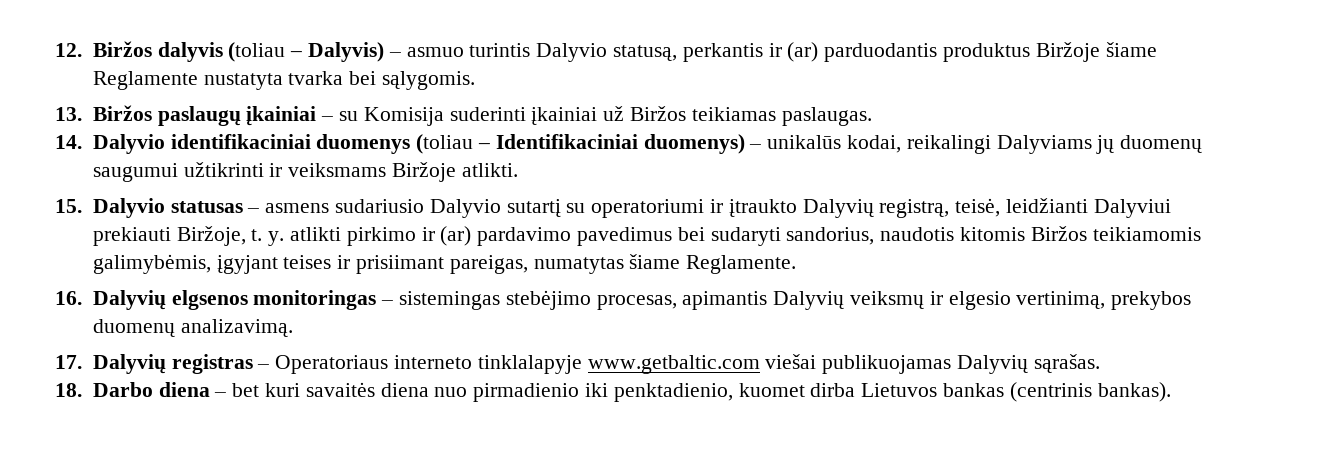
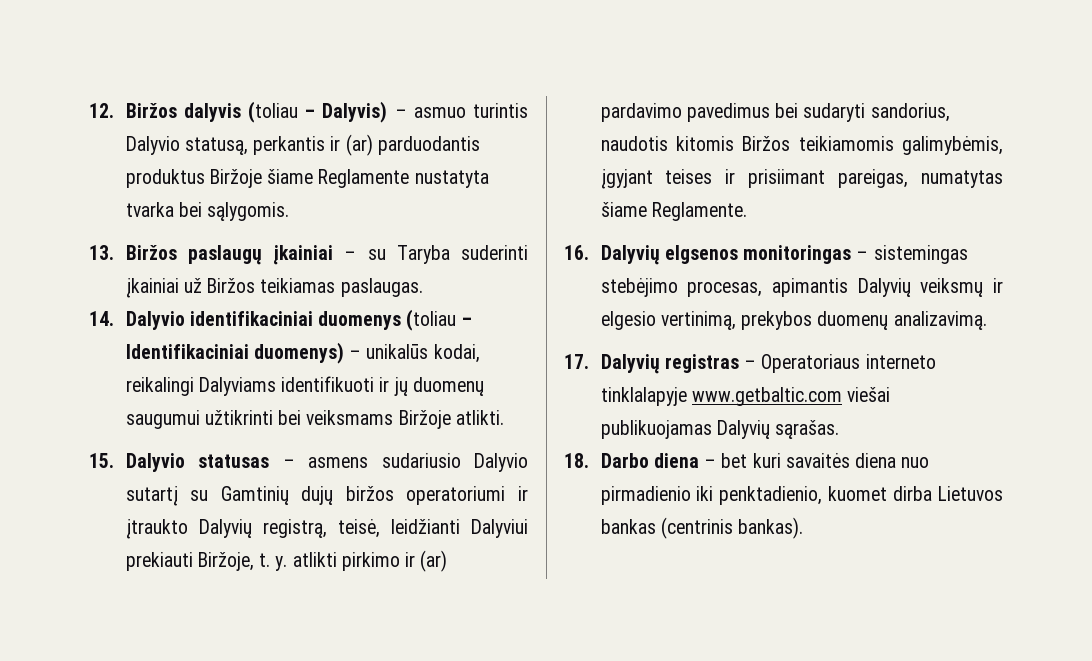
[363,107,444,126] Komisija -> [396,245,450,264] Taryba
(1092, 144) none -> [281,376,390,392] identifikuoti ir
[269,163,283,177] ir -> [278,410,302,425] bei
(586, 208) none -> [220,486,394,505] Gamtinių dujų biržos

